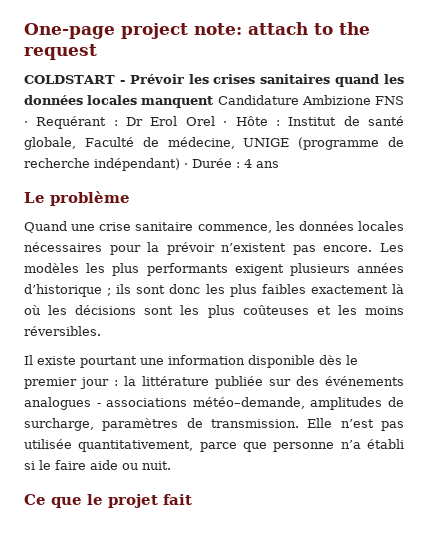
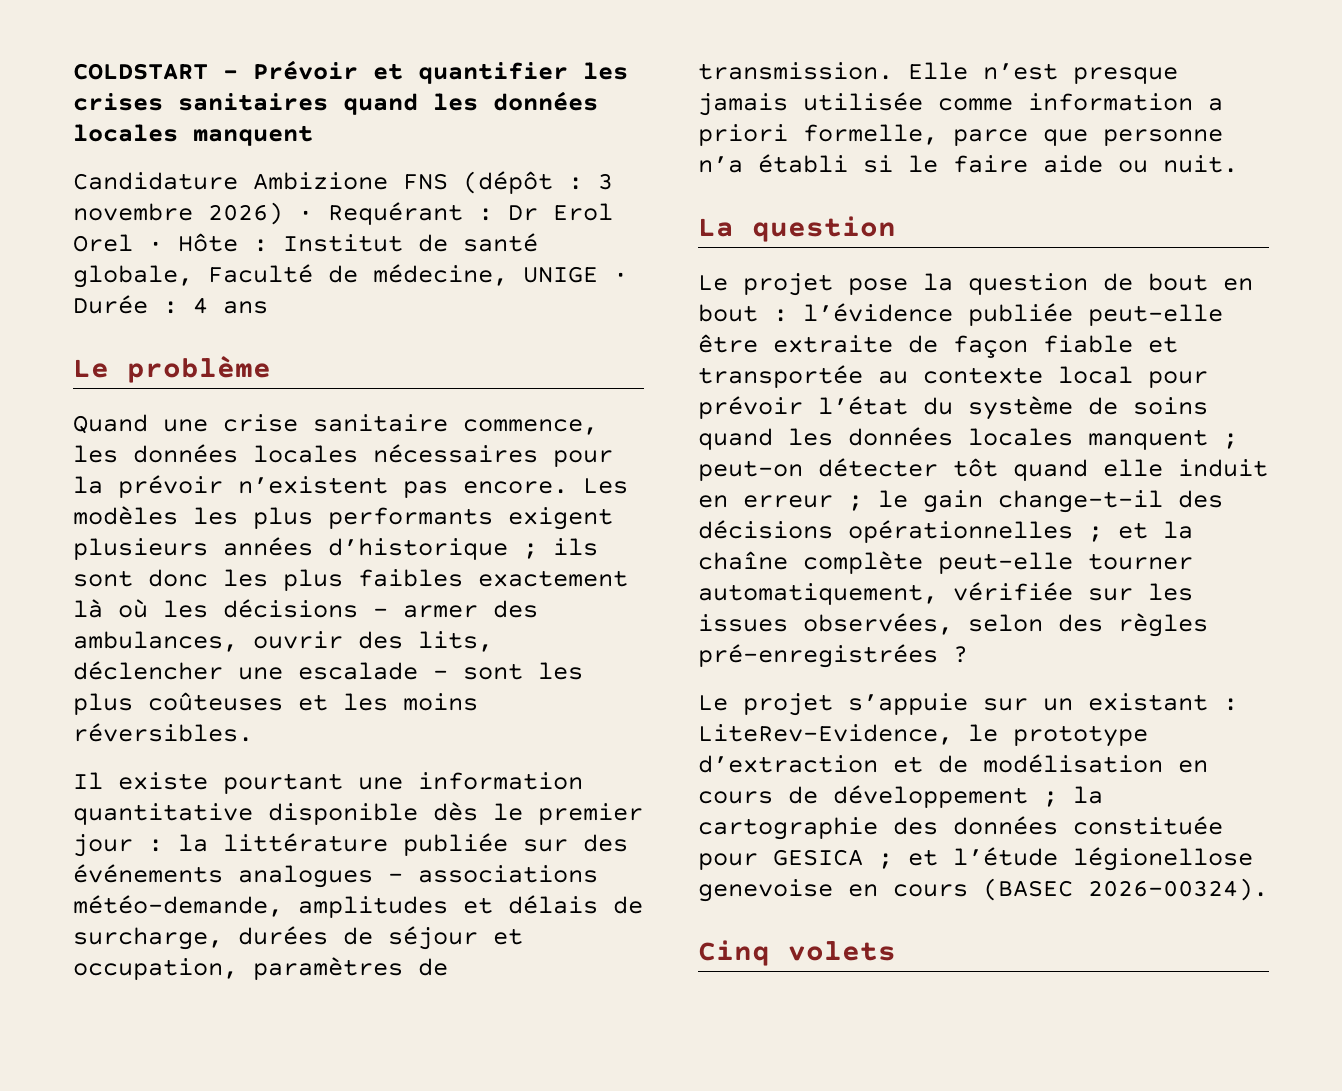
[24,22,370,39] [24,44,97,60] One-page project note: attach to the request // -> (73, 71) none
(184, 79) none -> [373,62,568,84] et quantifier
(214, 102) none -> (313, 135) //
(404, 100) none -> [463,171,613,194] [73,202,283,225] (dépôt : 3 novembre 2026)
[298,137,404,150] [24,158,180,171] (programme de recherche indépendant) -> (598, 274) none
(137, 310) none -> [373,600,538,618] [73,631,493,652] [73,661,448,680] - armer des ambulances, ouvrir des lits, déclencher une escalade -
(245, 360) none -> [73,803,253,825] quantitative
[388,397,404,407] [24,418,94,431] de surcharge, -> [463,895,643,914] [73,926,523,950] [73,958,238,980] et délais de surcharge, durées de séjour et occupation,
[380,421,404,431] [24,439,194,452] pas utilisée quantitativement, -> [1073,67,1178,84] [698,92,1223,116] [698,124,938,146] presque jamais utilisée comme information a priori formelle,
[24,494,192,508] Ce que le projet fait -> [698,216,896,242] [698,273,1253,296] [698,303,1223,326] [698,334,1178,358] [698,365,1208,388] [698,396,1208,420] [698,427,1238,450] [698,458,1268,481] [698,490,1223,513] [698,520,1193,543] [698,551,1193,574] [698,582,1193,605] [698,613,1208,637] [698,644,968,668] [698,693,1238,716] [698,724,1148,747] [698,754,1208,773] [698,785,1103,808] [698,816,1223,840] [698,847,1253,871] [698,878,1268,902] [698,940,896,966] La question // Le projet pose la question de bout en bout : l’évidence publiée peut-elle être extraite de façon fiable et transportée au contexte local pour prévoir l’état du système de soins quand les données locales manquent ; peut-on détecter tôt quand elle induit en erreur ; le gain change-t-il des décisions opérationnelles ; et la chaîne complète peut-elle tourner automatiquement, vérifiée sur les issues observées, selon des règles pré-enregistrées ? // Le projet s’appuie sur un existant : LiteRev-Evidence, le prototype d’extraction et de modélisation en cours de développement ; la cartographie des données constituée pour GESICA ; et l’étude légionellose genevoise en cours (BASEC 2026-00324). // Cinq volets

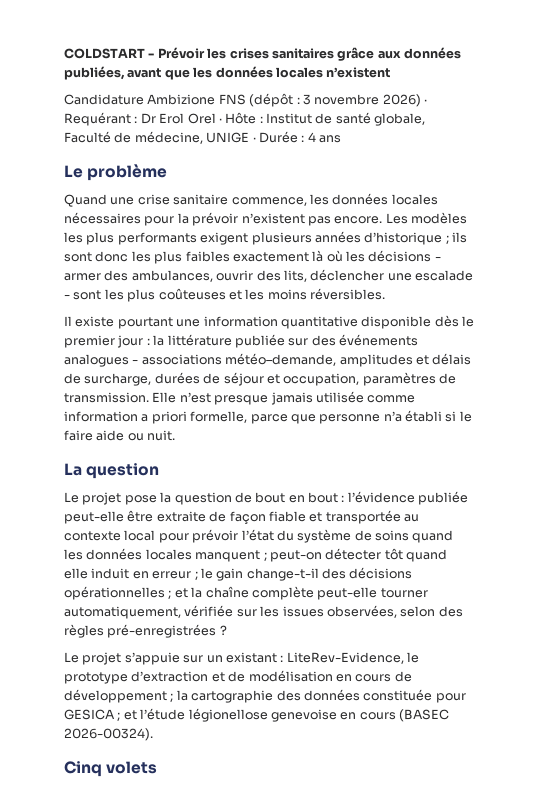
[373,62,568,84] et quantifier -> (205, 53) none
[343,91,598,115] [73,124,313,146] quand les données locales manquent -> [337,47,461,61] [64,66,391,80] grâce aux données publiées, avant que les données locales n’existent

